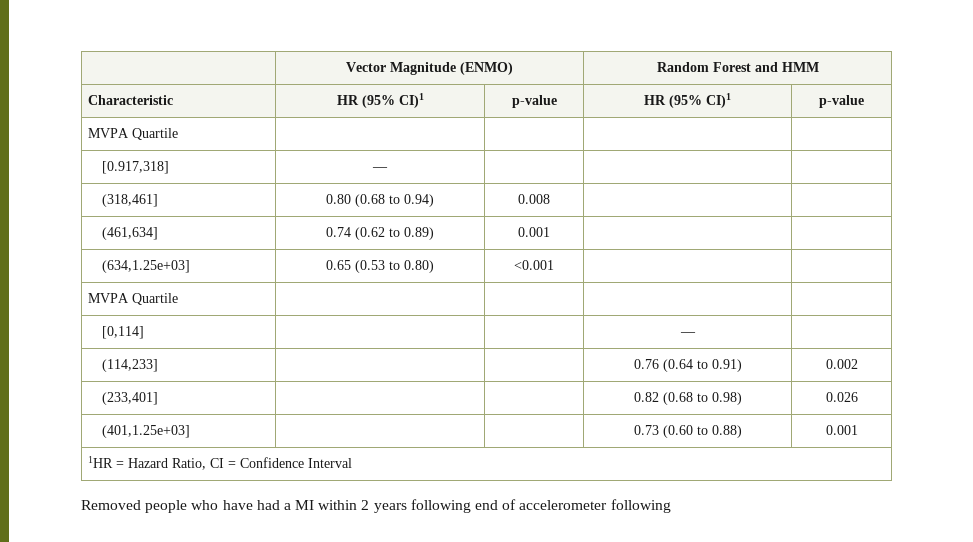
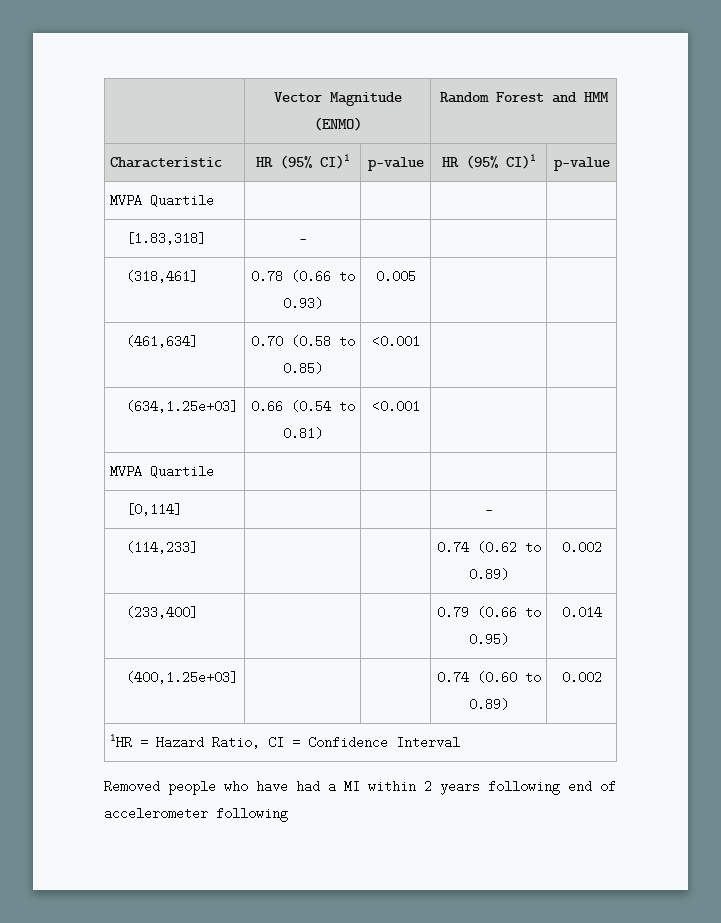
[101,161,169,174] [0.917,318] -> [125,232,206,245] [1.83,318]
[326,194,434,207] [518,194,550,204] [101,227,158,240] [326,227,434,240] [518,227,550,237] [101,260,190,273] [326,260,434,273] 0.80 (0.68 to 0.94) | 0.008 | | // (461,634] | 0.74 (0.62 to 0.89) | 0.001 | | // (634,1.25e+03] | 0.65 (0.53 to 0.80) -> [250,270,355,283] [282,297,323,310] [375,270,416,283] [125,335,198,348] [250,335,355,348] [282,362,323,375] [371,335,420,348] [125,400,238,413] [250,400,355,413] [282,427,323,440] 0.78 (0.66 to 0.93) | 0.005 | | // (461,634] | 0.70 (0.58 to 0.85) | <0.001 | | // (634,1.25e+03] | 0.66 (0.54 to 0.81)
[633,359,742,372] [825,359,858,369] [101,392,158,405] [633,392,742,405] [825,392,858,402] [101,425,190,438] [633,425,742,438] [825,425,858,435] 0.76 (0.64 to 0.91) | 0.002 // (233,401] | | | 0.82 (0.68 to 0.98) | 0.026 // (401,1.25e+03] | | | 0.73 (0.60 to 0.88) | 0.001 -> [436,541,541,554] [468,568,509,581] [561,541,602,554] [125,606,198,619] [436,606,541,619] [468,633,509,646] [561,606,602,619] [125,671,238,684] [436,671,541,684] [468,698,509,711] [561,671,602,684] 0.74 (0.62 to 0.89) | 0.002 // (233,400] | | | 0.79 (0.66 to 0.95) | 0.014 // (400,1.25e+03] | | | 0.74 (0.60 to 0.89) | 0.002

